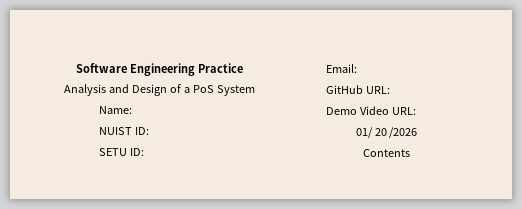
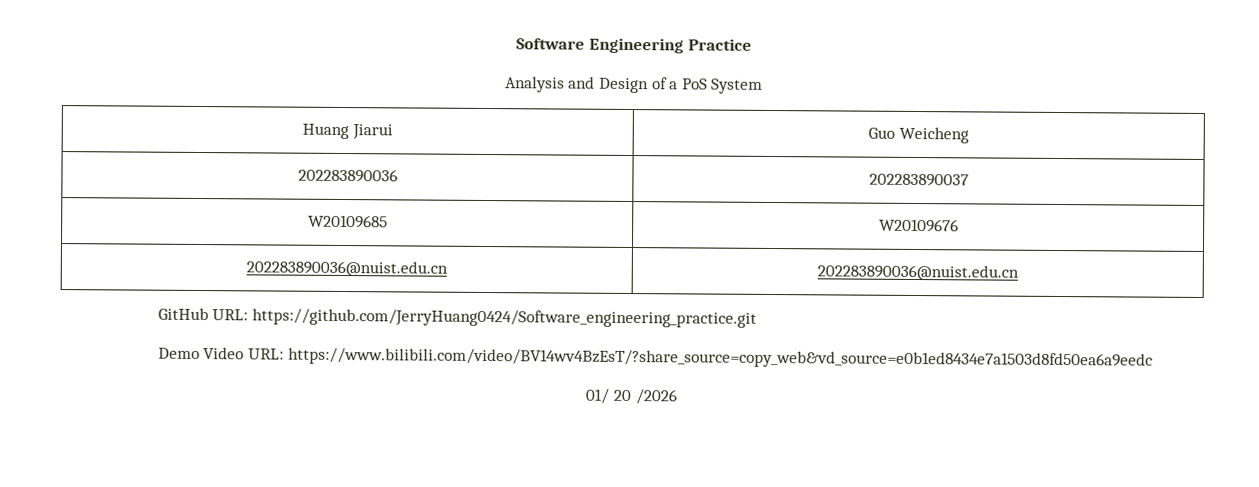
[98,106,132,114] [98,127,149,135] [98,148,144,156] [325,64,357,73] // Name: // NUIST ID: // SETU ID: // Email: -> [302,123,393,140] [868,126,969,144] [297,168,398,183] [868,173,969,187] [307,214,388,229] [878,218,959,233] [246,260,448,277] [816,264,1019,281] // Huang Jiarui | Guo Weicheng // 202283890036 | 202283890037 // W20109685 | W20109676 // 202283890036@nuist.edu.cn | 202283890036@nuist.edu.cn
(390, 90) none -> [252,308,758,328] https://github.com/JerryHuang0424/Software_engineering_practice.git
(416, 111) none -> [287,347,1153,370] https://www.bilibili.com/video/BV14wv4BzEsT/?share_source=copy_web&vd_source=e0b1ed8434e7a1503d8fd50ea6a9eedc
[363,149,410,157] // Contents -> (677, 397) none

